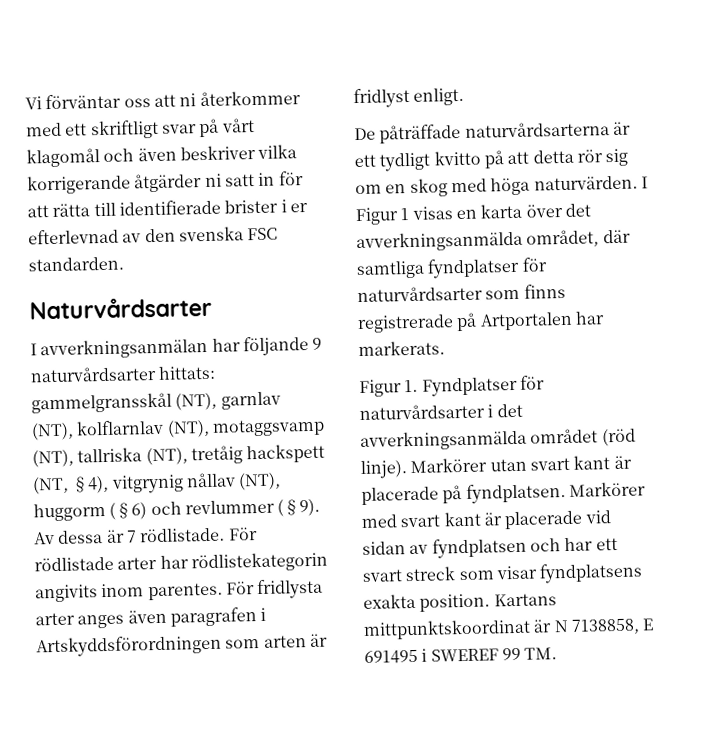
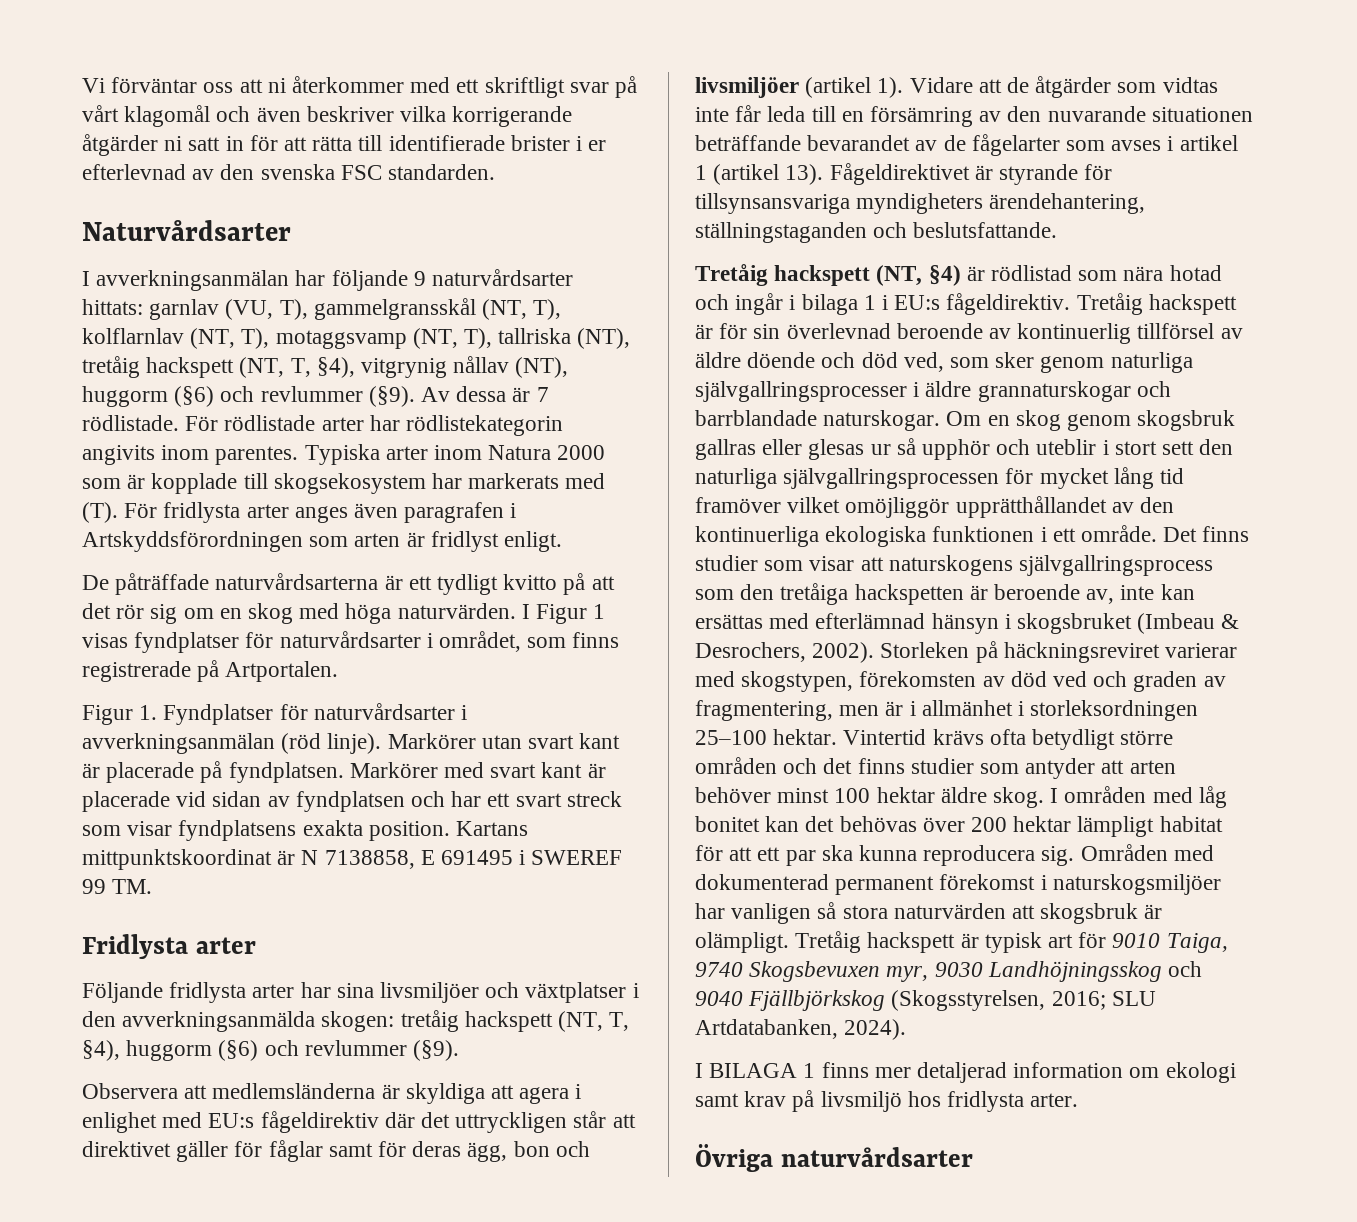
[31,391,281,414] [31,418,325,441] [32,449,74,468] gammelgransskål (NT), garnlav (NT), kolflarnlav (NT), motaggsvamp (NT), -> [149,298,562,320] [82,328,493,349] garnlav (VU, T), gammelgransskål (NT, T), kolflarnlav (NT, T), motaggsvamp (NT, T),
(69, 485) none -> [290,358,311,377] T,
(223, 591) none -> [304,444,606,465] [82,473,606,494] [82,502,118,523] Typiska arter inom Natura 2000 som är kopplade till skogsekosystem har markerats med (T).
[532,149,574,164] detta -> [82,603,111,619] det
[455,203,591,220] [356,229,631,253] [356,260,425,280] en karta över det avverkningsanmälda området, där samtliga -> (128, 640) none
(483, 294) none -> [426,631,522,652] i området,
[479,311,605,331] [358,340,445,357] Artportalen har markerats. -> [225,661,339,682] Artportalen.
[496,403,523,418] [360,428,599,451] det avverkningsanmälda området -> [82,733,275,754] avverkningsanmälan
(558, 653) none -> [82,934,256,959] [82,982,639,1003] [82,1010,630,1032] [82,1040,460,1061] [82,1083,582,1104] [82,1111,636,1133] [82,1140,590,1162] [695,76,1218,98] [695,105,1253,127] [695,134,1238,156] [695,163,1113,185] [695,193,1146,214] [695,222,1058,243] [695,264,1222,286] [695,293,1237,315] [695,323,1243,344] [695,352,1193,373] [695,381,1171,402] [695,410,1236,431] [695,438,1234,460] [695,467,1185,489] [695,496,1175,518] [695,525,1250,547] [695,555,1214,576] [695,583,1195,605] [695,613,1240,634] [695,641,1238,663] [695,671,1226,692] [695,700,1199,721] [695,729,1174,750] [695,757,1176,779] [695,786,1227,808] [695,816,1223,837] [695,844,1214,866] [695,874,1221,895] [695,902,1163,924] [695,931,1228,953] [695,961,1203,982] [695,990,1156,1011] [695,1019,907,1040] [695,1062,1236,1083] [695,1090,1079,1112] [695,1144,973,1172] // Fridlysta arter // Följande fridlysta arter har sina livsmiljöer och växtplatser i den avverkningsanmälda skogen: tretåig hackspett (NT, T, §4), huggorm (§6) och revlummer (§9). // Observera att medlemsländerna är skyldiga att agera i enlighet med EU:s fågeldirektiv där det uttryckligen står att direktivet gäller för fåglar samt för deras ägg, bon och livsmiljöer (artikel 1). Vidare att de åtgärder som vidtas inte får leda till en försämring av den nuvarande situationen beträffande bevarandet av de fågelarter som avses i artikel 1 (artikel 13). Fågeldirektivet är styrande för tillsynsansvariga myndigheters ärendehantering, ställningstaganden och beslutsfattande. // Tretåig hackspett (NT, §4) är rödlistad som nära hotad och ingår i bilaga 1 i EU:s fågeldirektiv. Tretåig hackspett är för sin överlevnad beroende av kontinuerlig tillförsel av äldre döende och död ved, som sker genom naturliga självgallringsprocesser i äldre grannaturskogar och barrblandade naturskogar. Om en skog genom skogsbruk gallras eller glesas ur så upphör och uteblir i stort sett den naturliga självgallringsprocessen för mycket lång tid framöver vilket omöjliggör upprätthållandet av den kontinuerliga ekologiska funktionen i ett område. Det finns studier som visar att naturskogens självgallringsprocess som den tretåiga hackspetten är beroende av, inte kan ersättas med efterlämnad hänsyn i skogsbruket (Imbeau & Desrochers, 2002). Storleken på häckningsreviret varierar med skogstypen, förekomsten av död ved och graden av fragmentering, men är i allmänhet i storleksordningen 25–100 hektar. Vintertid krävs ofta betydligt större områden och det finns studier som antyder att arten behöver minst 100 hektar äldre skog. I områden med låg bonitet kan det behövas över 200 hektar lämpligt habitat för att ett par ska kunna reproducera sig. Områden med dokumenterad permanent förekomst i naturskogsmiljöer har vanligen så stora naturvärden att skogsbruk är olämpligt. Tretåig hackspett är typisk art för 9010 Taiga, 9740 Skogsbevuxen myr, 9030 Landhöjningsskog och 9040 Fjällbjörkskog (Skogsstyrelsen, 2016; SLU Artdatabanken, 2024). // I BILAGA 1 finns mer detaljerad information om ekologi samt krav på livsmiljö hos fridlysta arter. // Övriga naturvårdsarter

